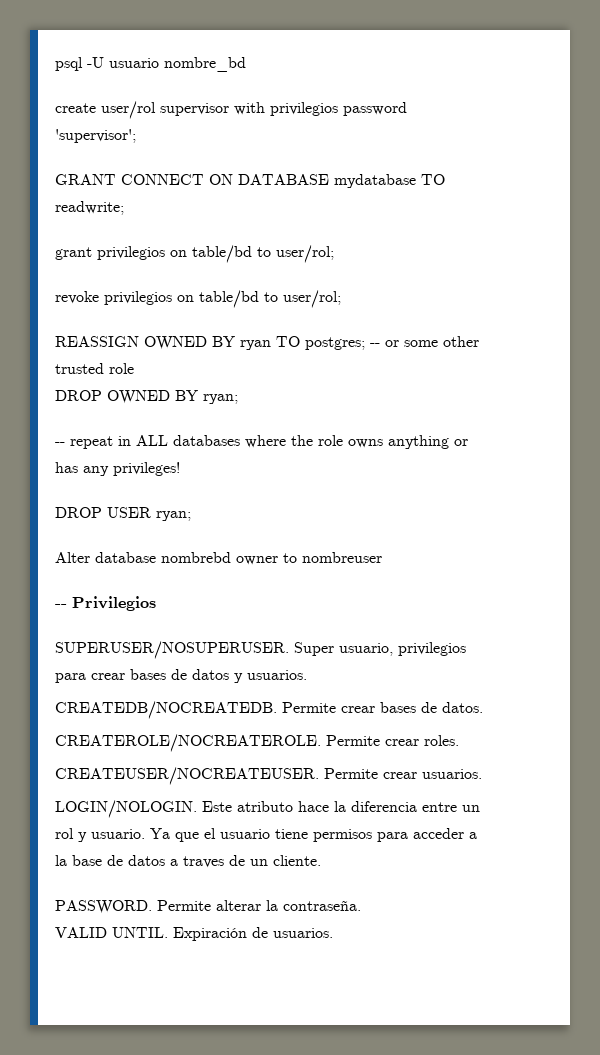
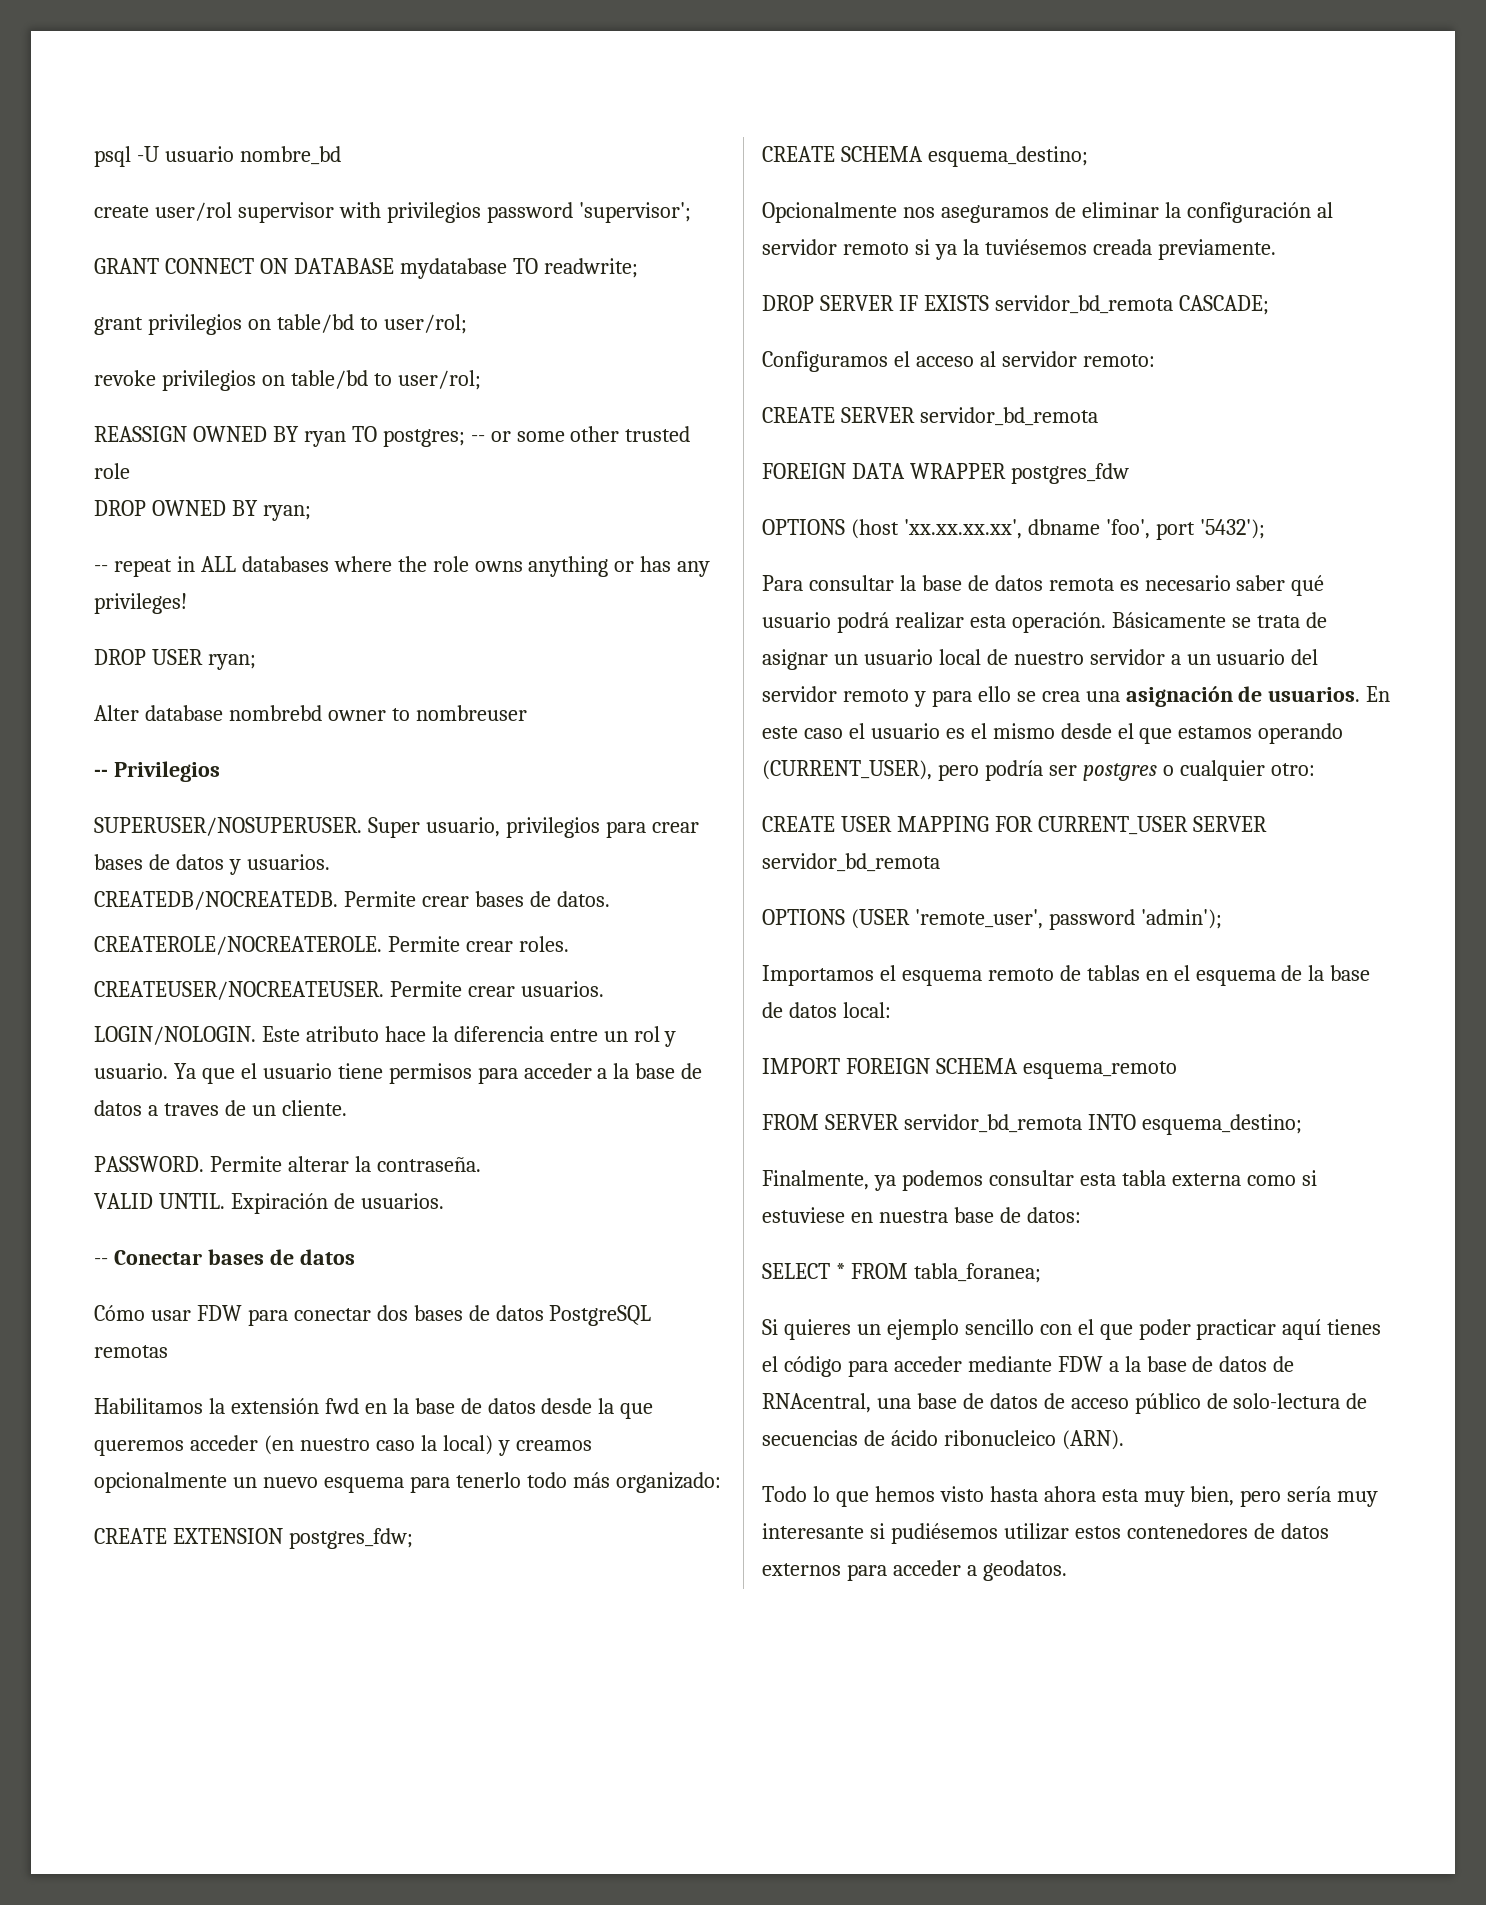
(333, 933) none -> [94,1249,355,1265] [94,1305,652,1326] [94,1345,168,1358] [94,1398,654,1419] [94,1435,592,1456] [94,1472,721,1493] [94,1528,413,1549] [762,146,1088,167] [762,202,1333,223] [762,239,1276,260] [762,295,1269,315] [762,351,1155,372] [762,407,1098,426] [762,463,1129,484] [762,519,1265,540] [762,575,1325,596] [762,612,1327,633] [762,649,1319,670] [762,686,1391,707] [762,723,1344,744] [762,760,1315,781] [762,816,1267,835] [762,853,940,872] [762,909,1222,930] [762,965,1371,986] [762,1002,891,1018] [762,1058,1177,1079] [762,1114,1302,1135] [762,1170,1317,1191] [762,1207,1081,1223] [762,1263,1041,1283] [762,1319,1382,1340] [762,1356,1295,1377] [762,1393,1368,1414] [762,1430,1124,1450] [762,1486,1379,1507] [762,1523,1329,1544] [762,1560,1067,1581] // -- Conectar bases de datos // Cómo usar FDW para conectar dos bases de datos PostgreSQL remotas // Habilitamos la extensión fwd en la base de datos desde la que queremos acceder (en nuestro caso la local) y creamos opcionalmente un nuevo esquema para tenerlo todo más organizado: // CREATE EXTENSION postgres_fdw; // CREATE SCHEMA esquema_destino; // Opcionalmente nos aseguramos de eliminar la configuración al servidor remoto si ya la tuviésemos creada previamente. // DROP SERVER IF EXISTS servidor_bd_remota CASCADE; // Configuramos el acceso al servidor remoto: // CREATE SERVER servidor_bd_remota // FOREIGN DATA WRAPPER postgres_fdw // OPTIONS (host 'xx.xx.xx.xx', dbname 'foo', port '5432'); // Para consultar la base de datos remota es necesario saber qué usuario podrá realizar esta operación. Básicamente se trata de asignar un usuario local de nuestro servidor a un usuario del servidor remoto y para ello se crea una asignación de usuarios. En este caso el usuario es el mismo desde el que estamos operando (CURRENT_USER), pero podría ser postgres o cualquier otro: // CREATE USER MAPPING FOR CURRENT_USER SERVER servidor_bd_remota // OPTIONS (USER 'remote_user', password 'admin'); // Importamos el esquema remoto de tablas en el esquema de la base de datos local: // IMPORT FOREIGN SCHEMA esquema_remoto // FROM SERVER servidor_bd_remota INTO esquema_destino; // Finalmente, ya podemos consultar esta tabla externa como si estuviese en nuestra base de datos: // SELECT * FROM tabla_foranea; // Si quieres un ejemplo sencillo con el que poder practicar aquí tienes el código para acceder mediante FDW a la base de datos de RNAcentral, una base de datos de acceso público de solo-lectura de secuencias de ácido ribonucleico (ARN). // Todo lo que hemos visto hasta ahora esta muy bien, pero sería muy interesante si pudiésemos utilizar estos contenedores de datos externos para acceder a geodatos.

